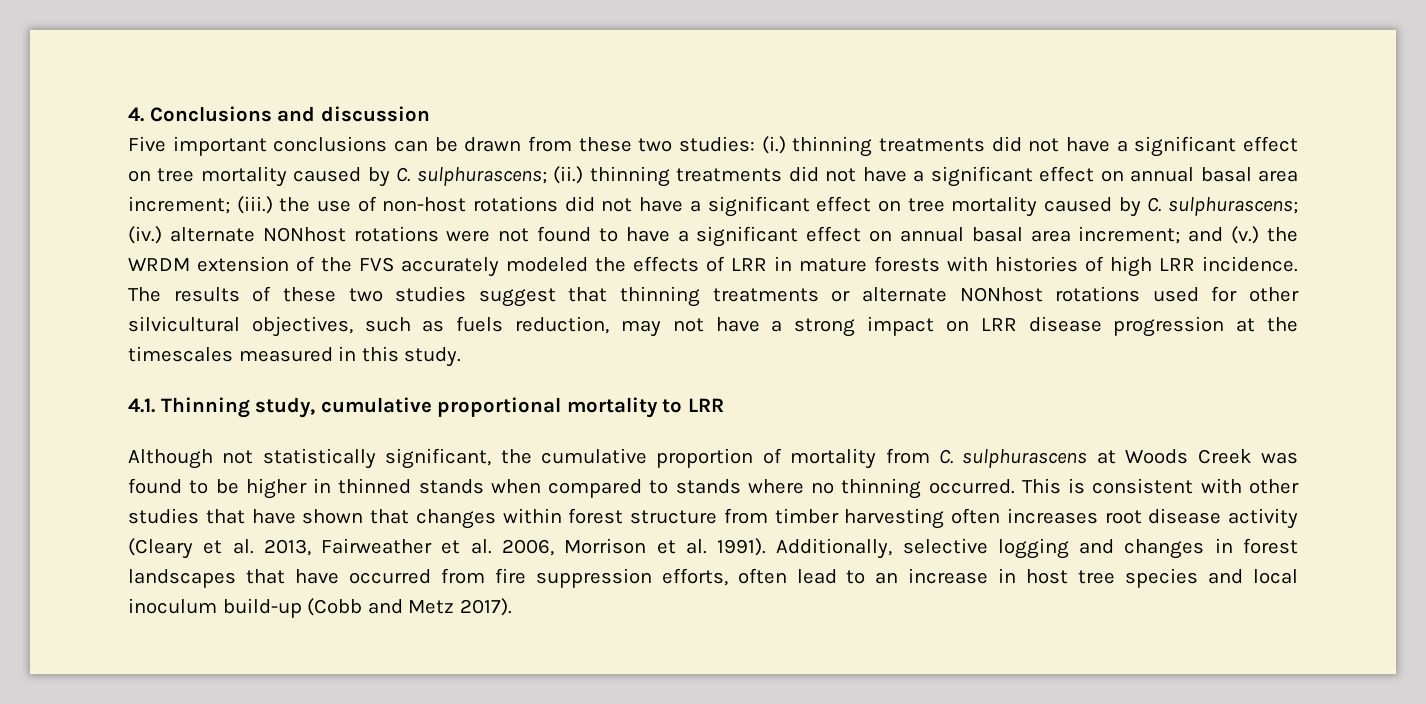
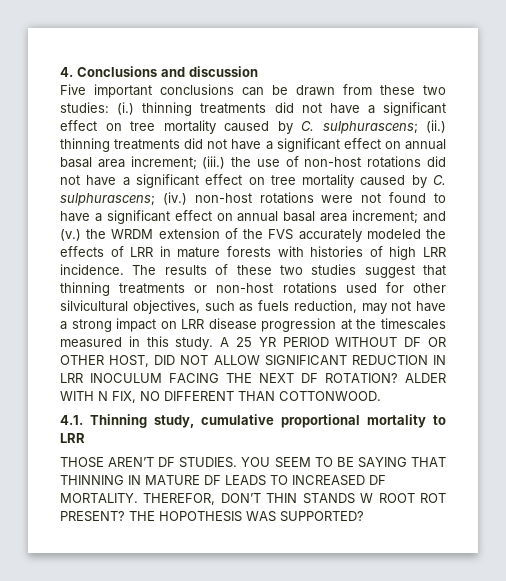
[169,227,346,242] alternate NONhost -> [194,193,252,203] non-host
[861,287,1043,302] alternate NONhost -> [216,283,274,293] non-host
(462, 357) none -> [220,337,447,347] [60,355,446,367] [60,373,446,383] [60,391,381,403] A 25 YR PERIOD WITHOUT DF OR OTHER HOST, DID NOT ALLOW SIGNIFICANT REDUCTION IN LRR INOCULUM FACING THE NEXT DF ROTATION? ALDER WITH N FIX, NO DIFFERENT THAN COTTONWOOD.
[128,448,1298,469] [128,478,1300,499] [128,508,1298,529] [128,538,1299,559] [128,568,1298,588] [128,598,512,618] Although not statistically significant, the cumulative proportion of mortality from C. sulphurascens at Woods Creek was found to be higher in thinned stands when compared to stands where no thinning occurred. This is consistent with other studies that have shown that changes within forest structure from timber harvesting often increases root disease activity (Cleary et al. 2013, Fairweather et al. 2006, Morrison et al. 1991). Additionally, selective logging and changes in forest landscapes that have occurred from fire suppression efforts, often lead to an increase in host tree species and local inoculum build-up (Cobb and Metz 2017). -> [60,457,446,468] [60,475,386,486] [60,493,446,505] [60,511,364,522] THOSE AREN’T DF STUDIES. YOU SEEM TO BE SAYING THAT THINNING IN MATURE DF LEADS TO INCREASED DF MORTALITY. THEREFOR, DON’T THIN STANDS W ROOT ROT PRESENT? THE HOPOTHESIS WAS SUPPORTED?

